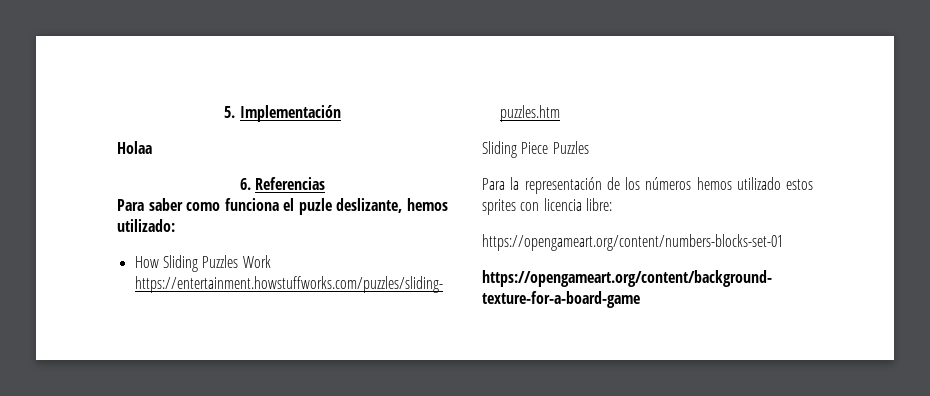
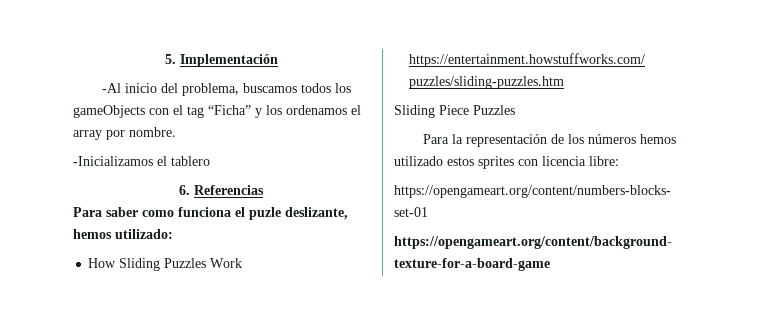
[117,141,152,154] Holaa -> [102,83,352,96] [73,105,361,118] [73,127,176,140] [73,156,210,166] -Al inicio del problema, buscamos todos los gameObjects con el tag “Ficha” y los ordenamos el array por nombre. // -Inicializamos el tablero

